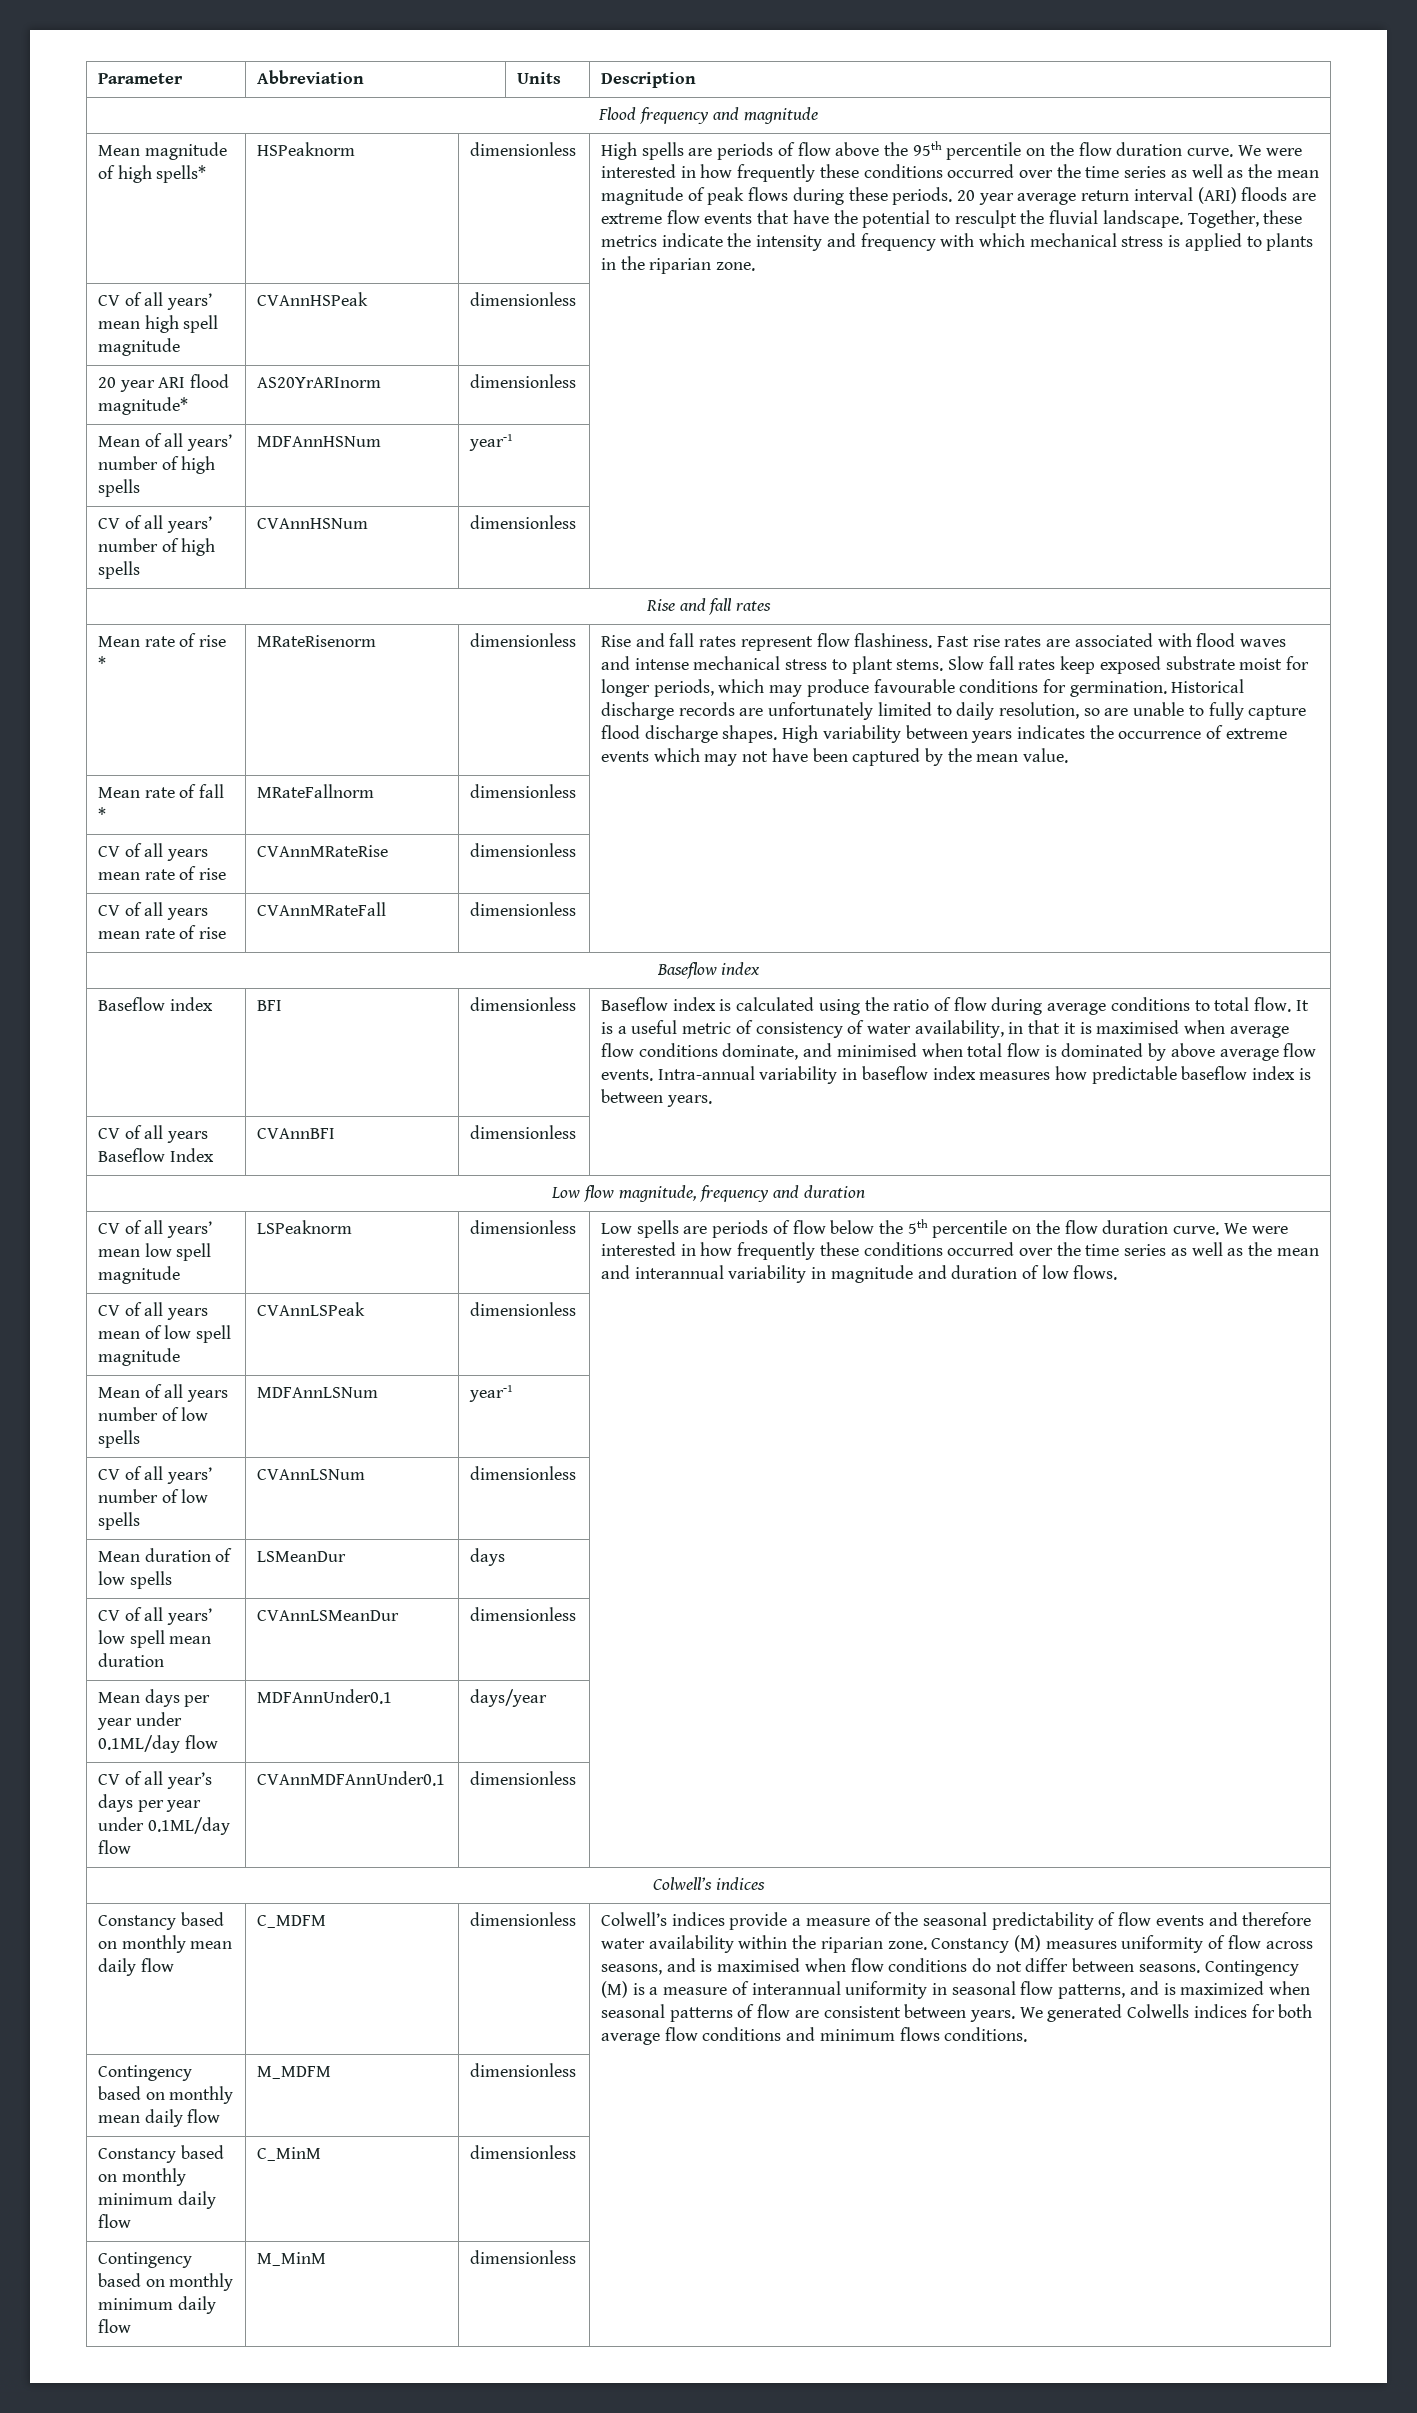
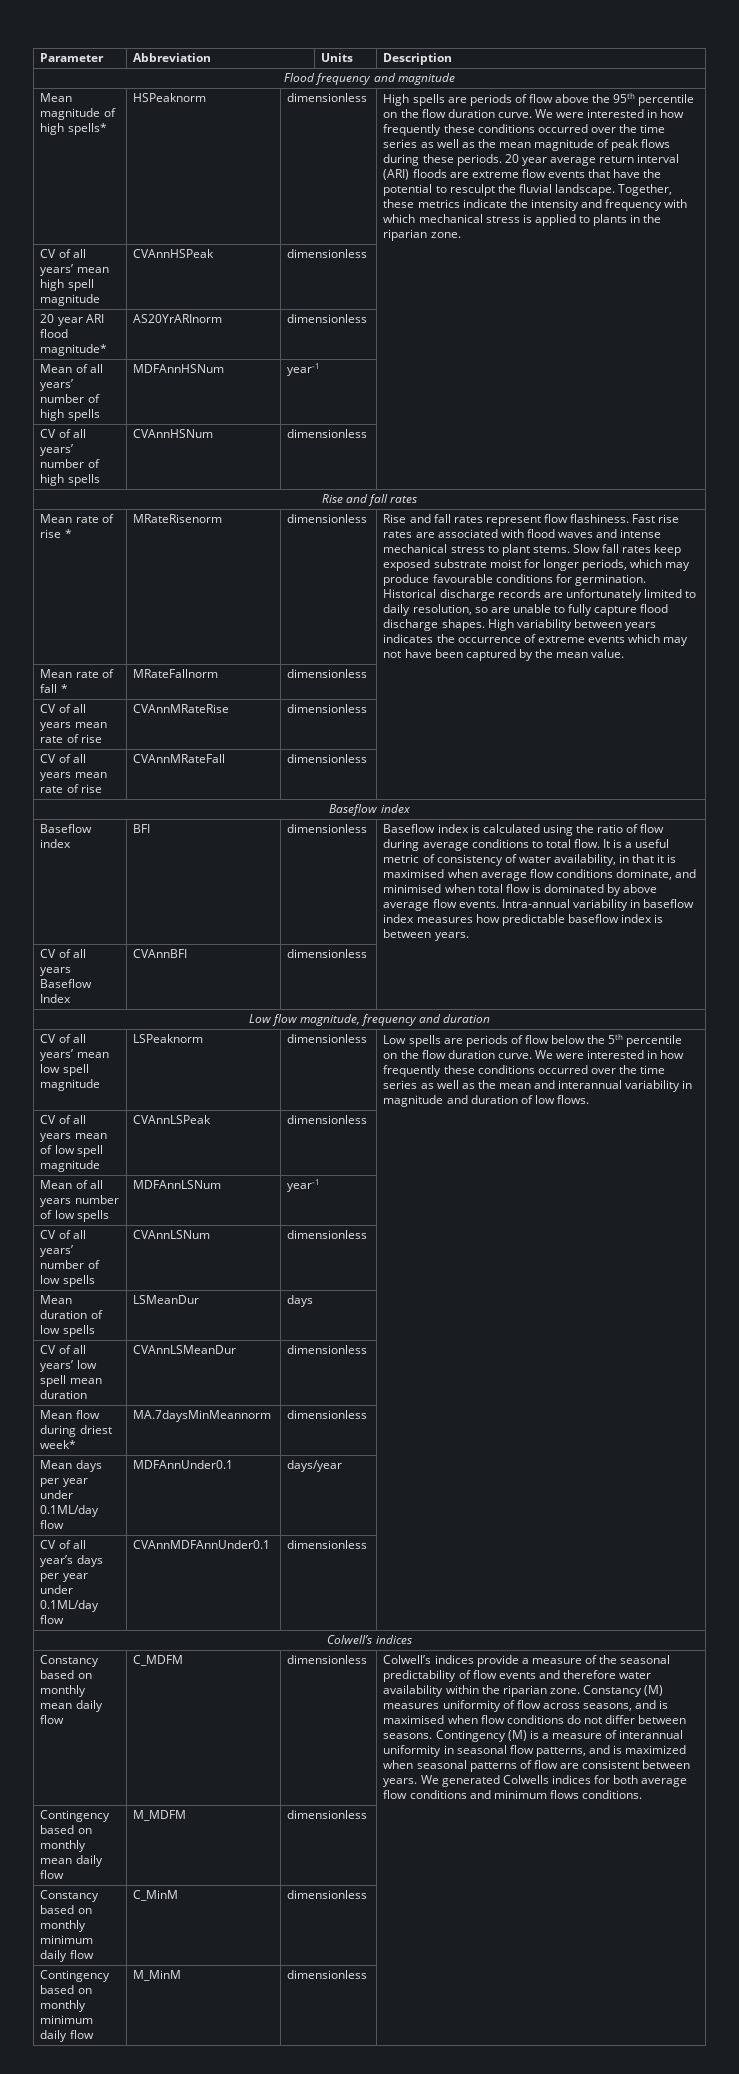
(576, 1614) none -> [40,1410,100,1419] [40,1425,112,1437] [40,1440,77,1449] [133,1410,272,1422] [287,1410,368,1419] // Mean flow during driest week* | MA.7daysMinMeannorm | dimensionless |

